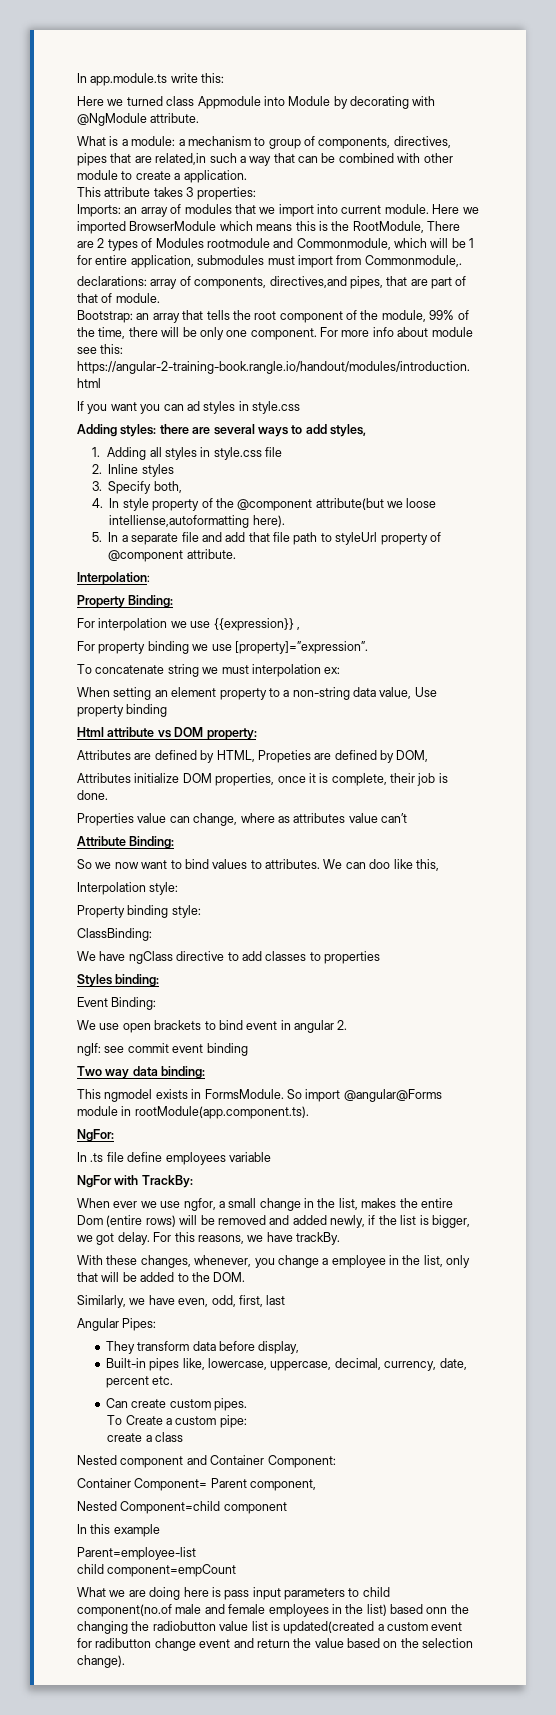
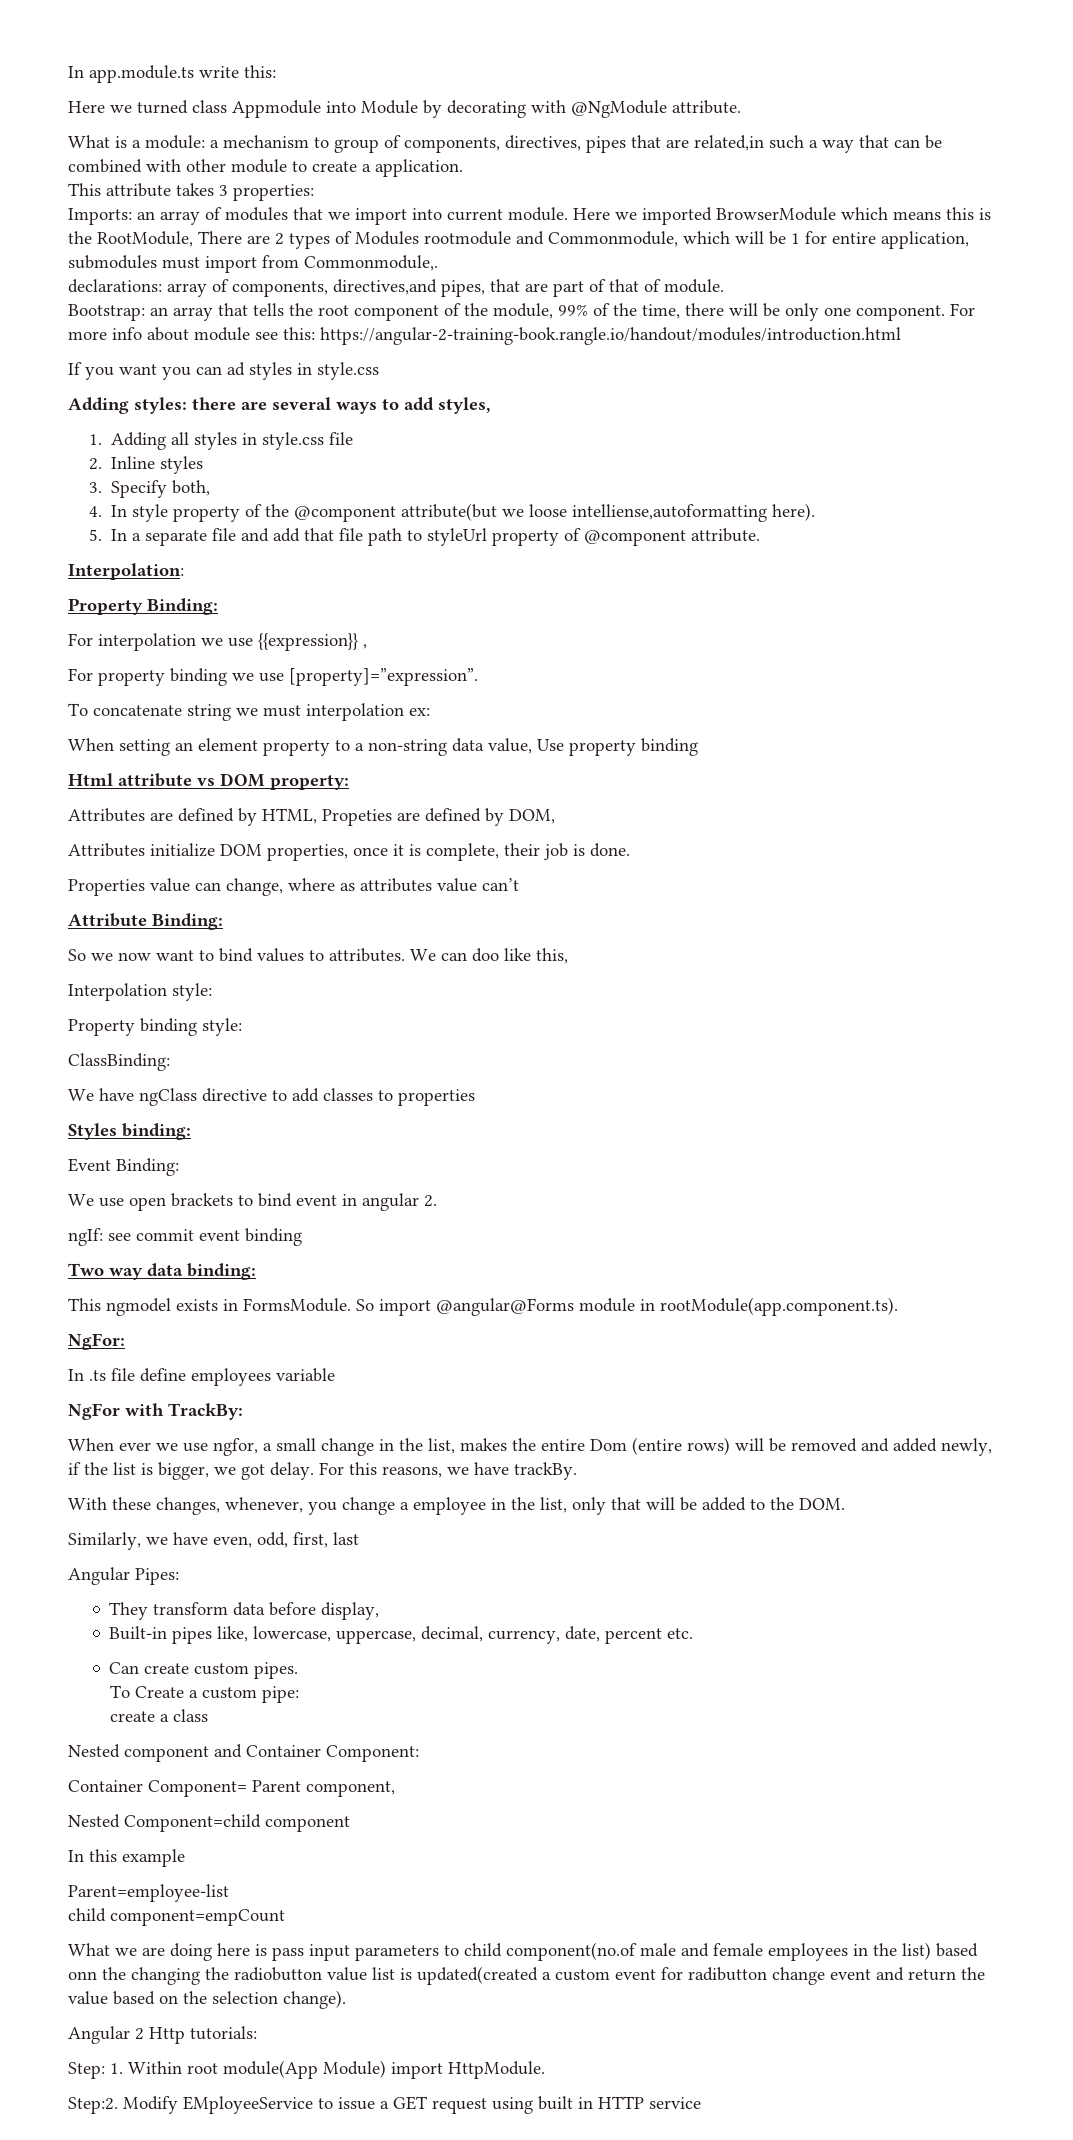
(125, 1661) none -> [68,2026,257,2044] [68,2060,545,2079] [68,2096,701,2114] // Angular 2 Http tutorials: // Step: 1. Within root module(App Module) import HttpModule. // Step:2. Modify EMployeeService to issue a GET request using built in HTTP service

